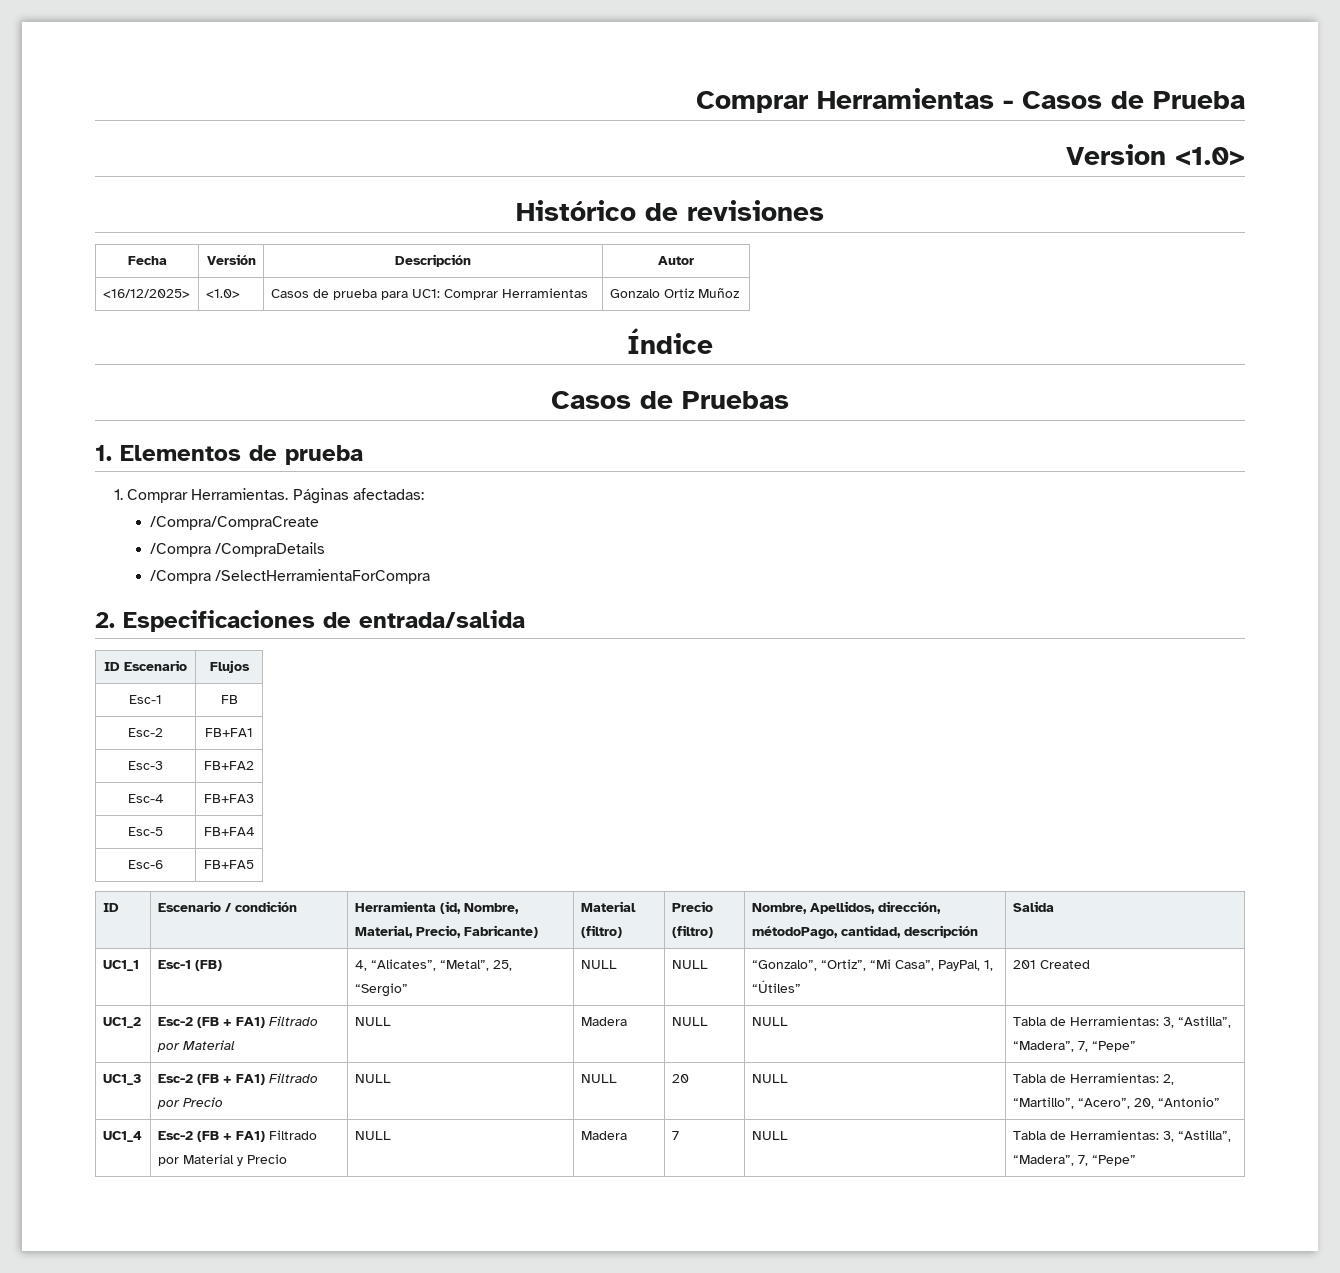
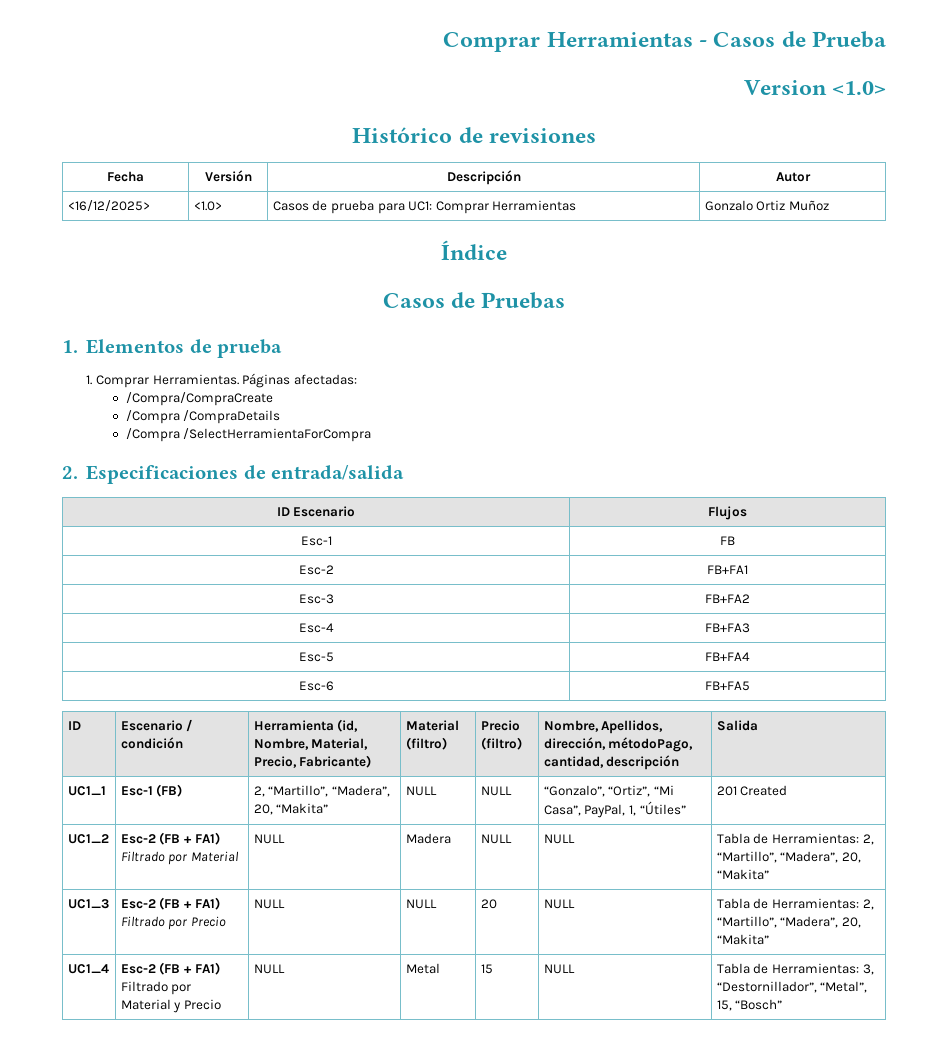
[354,959,512,971] [354,983,408,997] 4, “Alicates”, “Metal”, 25, “Sergio” -> [253,785,390,797] [253,803,329,815] 2, “Martillo”, “Madera”, 20, “Makita”
[1162,1016,1231,1028] [1012,1041,1136,1052] 3, “Astilla”, “Madera”, 7, “Pepe” -> [862,834,874,845] [716,851,861,863] [716,869,769,880] 2, “Martillo”, “Madera”, 20, “Makita”
[1077,1097,1220,1109] “Acero”, 20, “Antonio” -> [780,916,861,928] [716,934,769,945] “Madera”, 20, “Makita”
[580,1131,627,1140] [671,1131,679,1140] [751,1131,788,1140] [1012,1130,1231,1142] [1012,1155,1136,1166] Madera | 7 | NULL | Tabla de Herramientas: 3, “Astilla”, “Madera”, 7, “Pepe” -> [405,963,440,974] [480,964,493,974] [543,964,575,974] [716,963,874,975] [716,981,868,993] [716,999,783,1011] Metal | 15 | NULL | Tabla de Herramientas: 3, “Destornillador”, “Metal”, 15, “Bosch”

